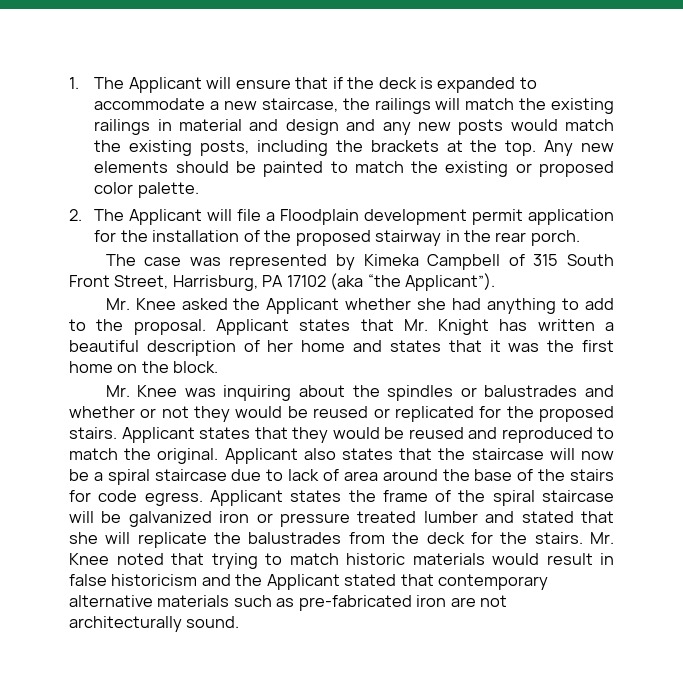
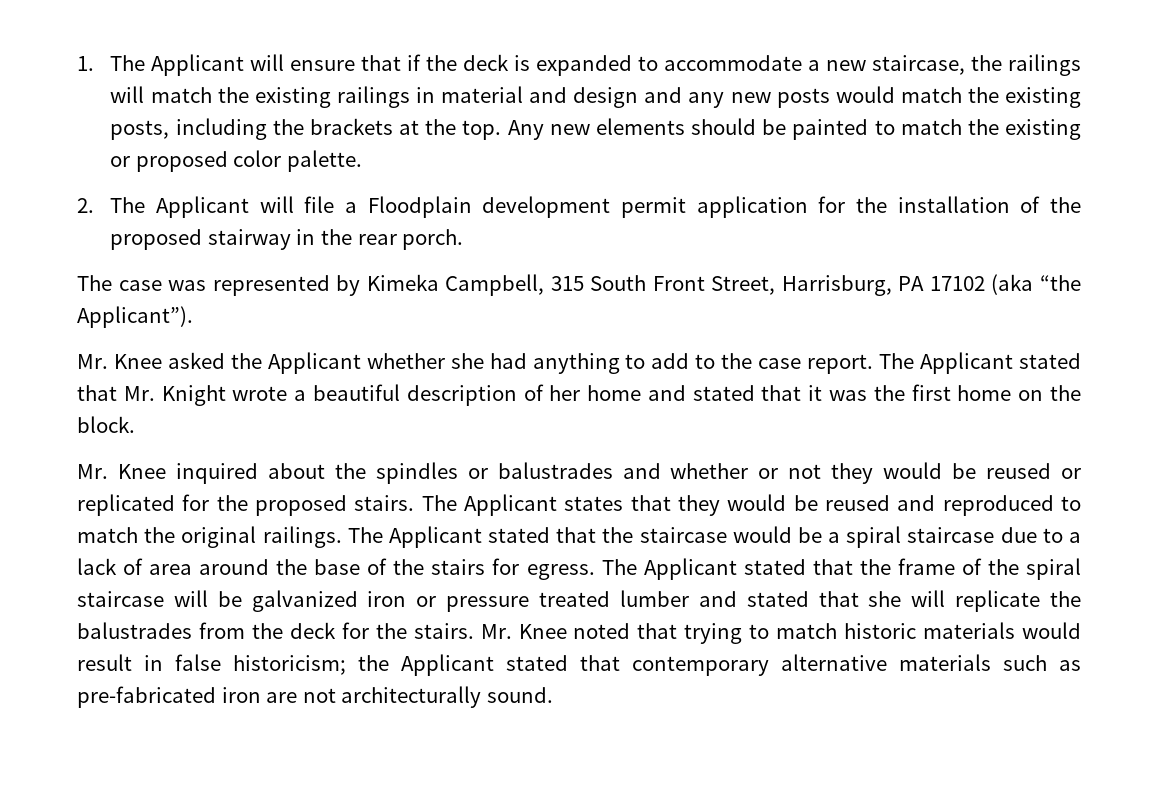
[427,254,525,270] Campbell of -> [445,274,545,296] Campbell,
[133,319,351,335] proposal. Applicant states -> [758,352,1082,374] case report. The Applicant stated
[499,319,595,331] has written -> [232,386,288,401] wrote
[389,340,441,352] states -> [692,385,755,401] stated
[184,385,292,401] was inquiring -> [175,463,258,484] inquired
(117, 433) none -> [421,495,457,511] The
[157,448,394,464] original. Applicant also states -> [181,526,551,548] original railings. The Applicant stated
[549,448,614,460] will now -> [732,526,792,543] would
(284, 475) none -> [1068,532,1081,543] a
[98,490,342,506] code egress. Applicant states -> [526,558,853,580] egress. The Applicant stated that
[111,574,231,586] historicism and -> [233,655,346,675] historicism;

